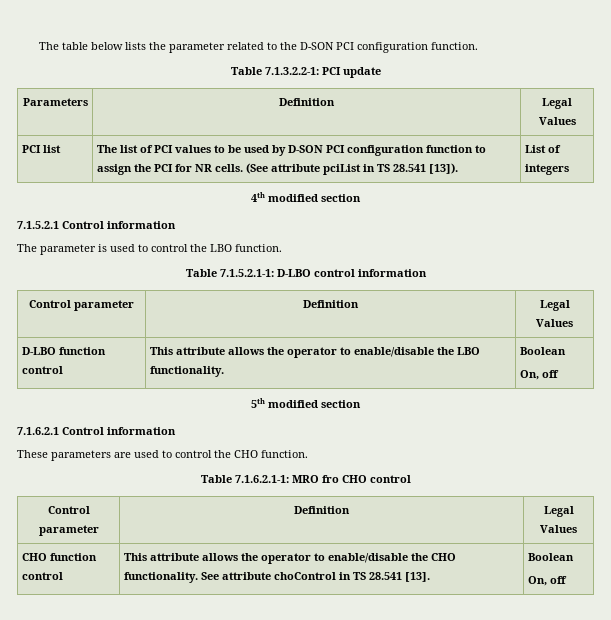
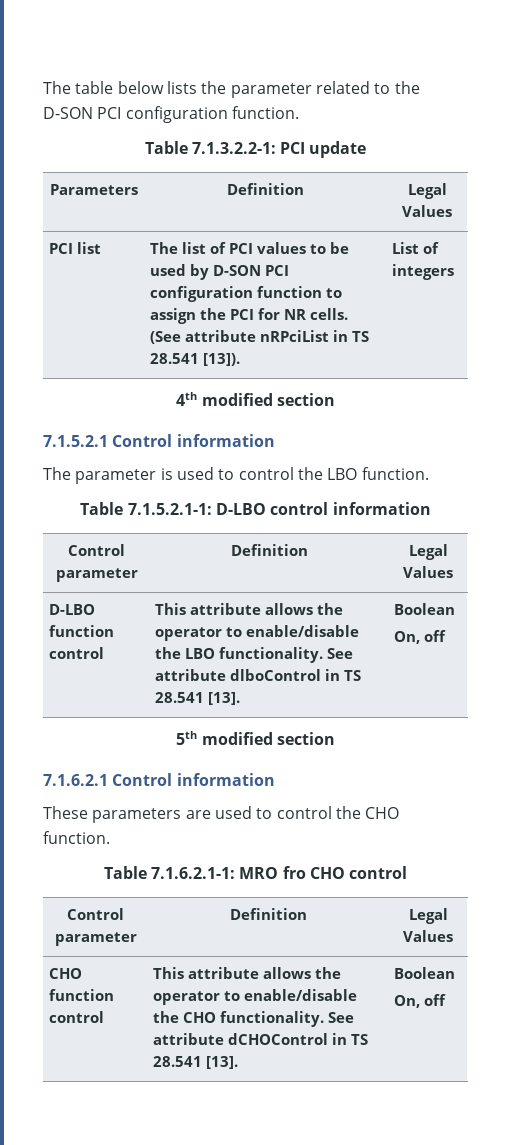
[322,164,361,175] pciList -> [260,330,330,342] nRPciList
(224, 371) none -> [327,648,354,659] [155,669,362,681] [155,692,241,705] See attribute dlboControl in TS 28.541 [13].
[273,572,336,580] choControl -> [228,1033,329,1045] dCHOControl

